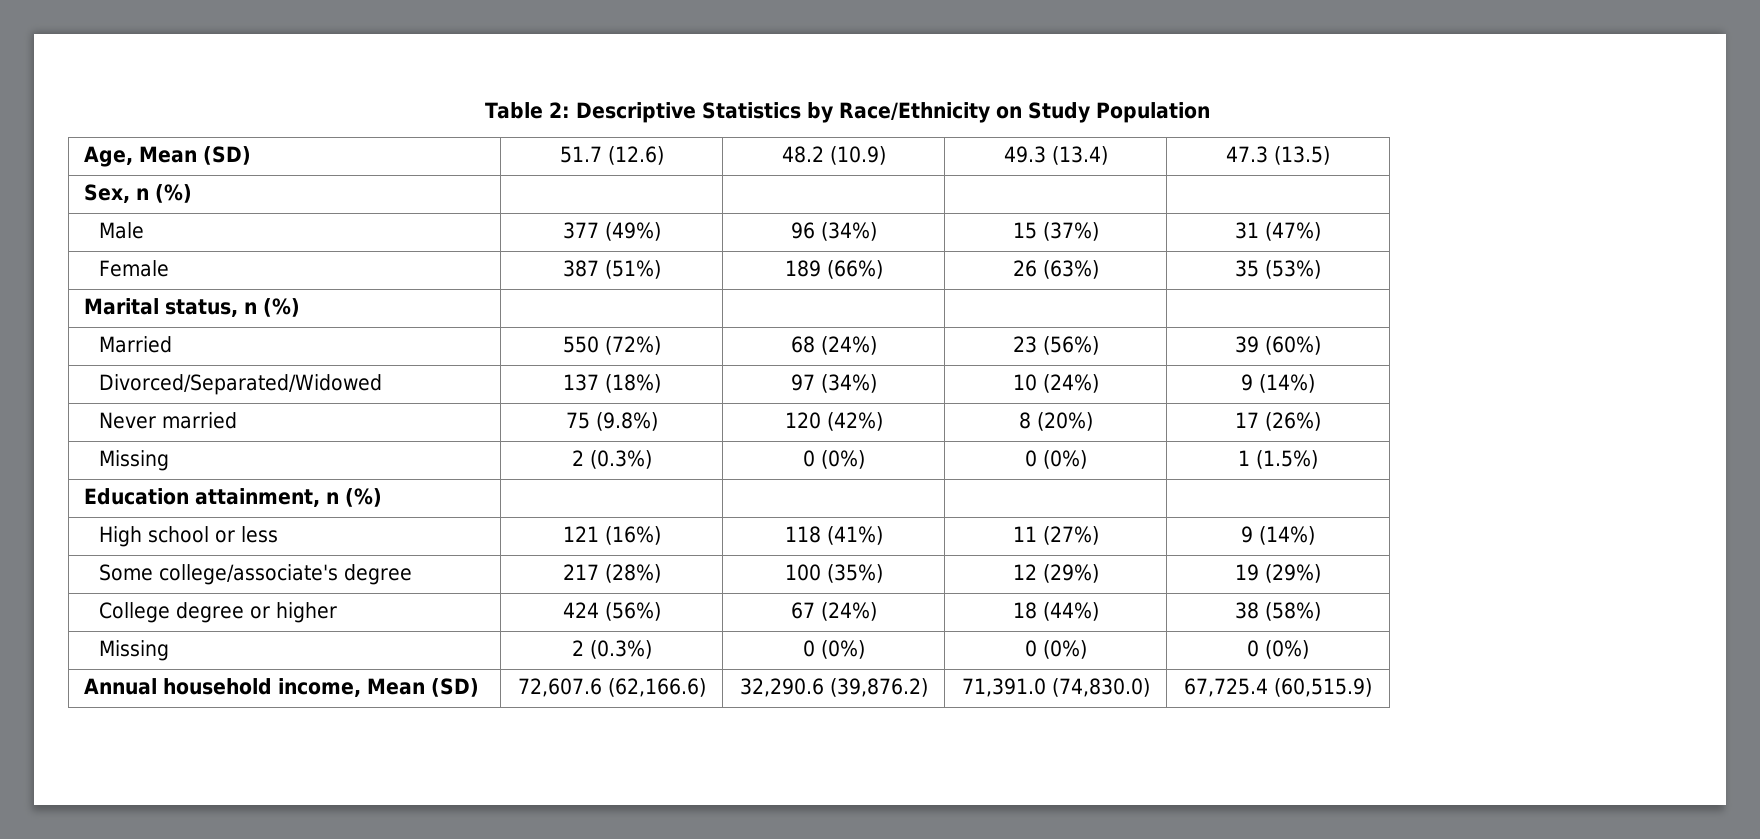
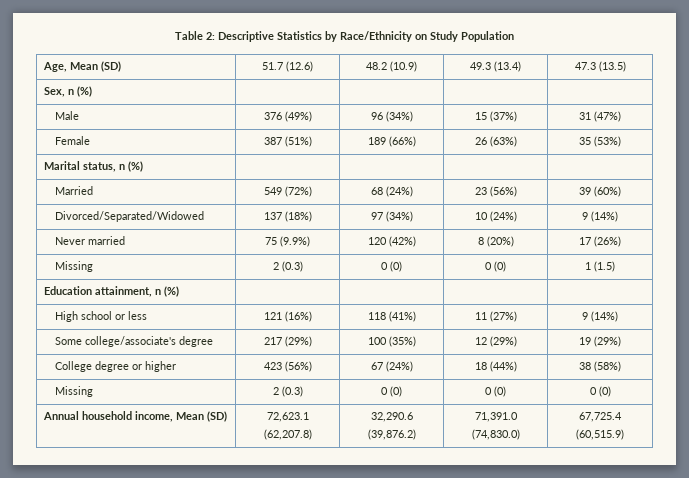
[562,222,599,239] 377 -> [263,112,282,120] 376
[562,336,599,353] 550 -> [263,187,282,195] 549
[595,412,658,431] (9.8%) -> [280,236,310,247] (9.9%)
[589,450,652,469] [802,450,865,469] [1024,450,1087,469] [1238,450,1318,469] (0.3%) | 0 (0%) | 0 (0%) | 1 (1.5%) -> [281,261,303,272] [381,261,402,272] [485,261,506,272] [585,261,615,272] (0.3) | 0 (0) | 0 (0) | 1 (1.5)
[604,564,661,583] (28%) -> [284,336,312,347] (29%)
[562,602,599,618] 424 -> [263,362,282,370] 423
[589,640,652,659] [802,640,865,659] [1024,640,1087,659] [1247,640,1309,659] (0.3%) | 0 (0%) | 0 (0%) | 0 (0%) -> [281,386,303,397] [381,386,402,397] [485,386,506,397] [589,386,611,397] (0.3) | 0 (0) | 0 (0) | 0 (0)
[517,678,706,697] 72,607.6 (62,166.6) -> [266,412,309,422] [263,429,312,440] 72,623.1 (62,207.8)

